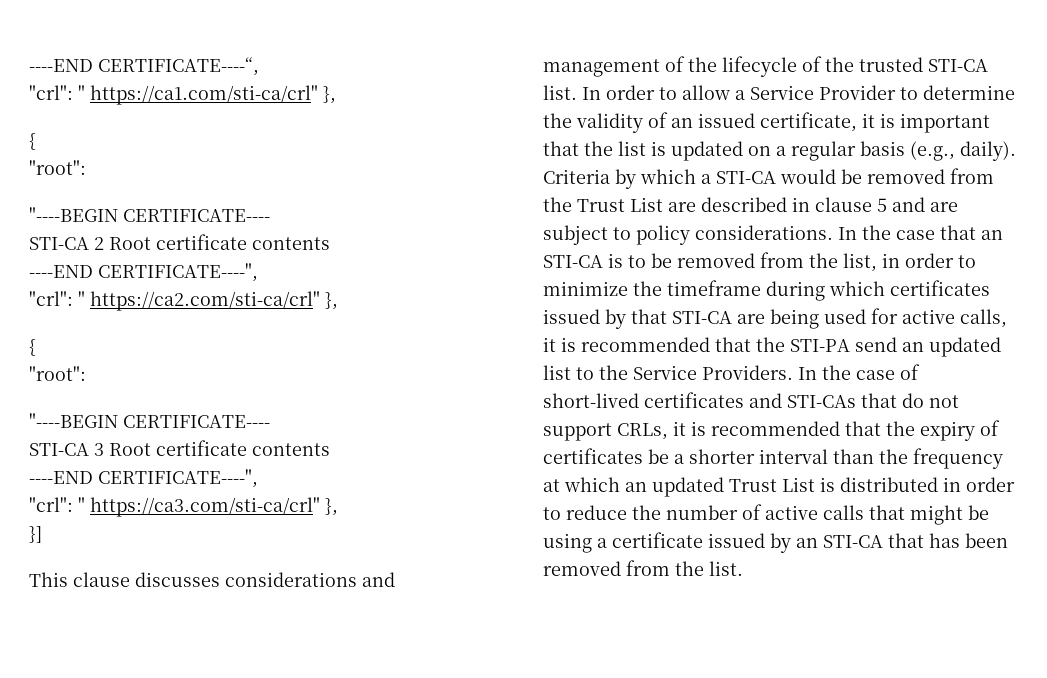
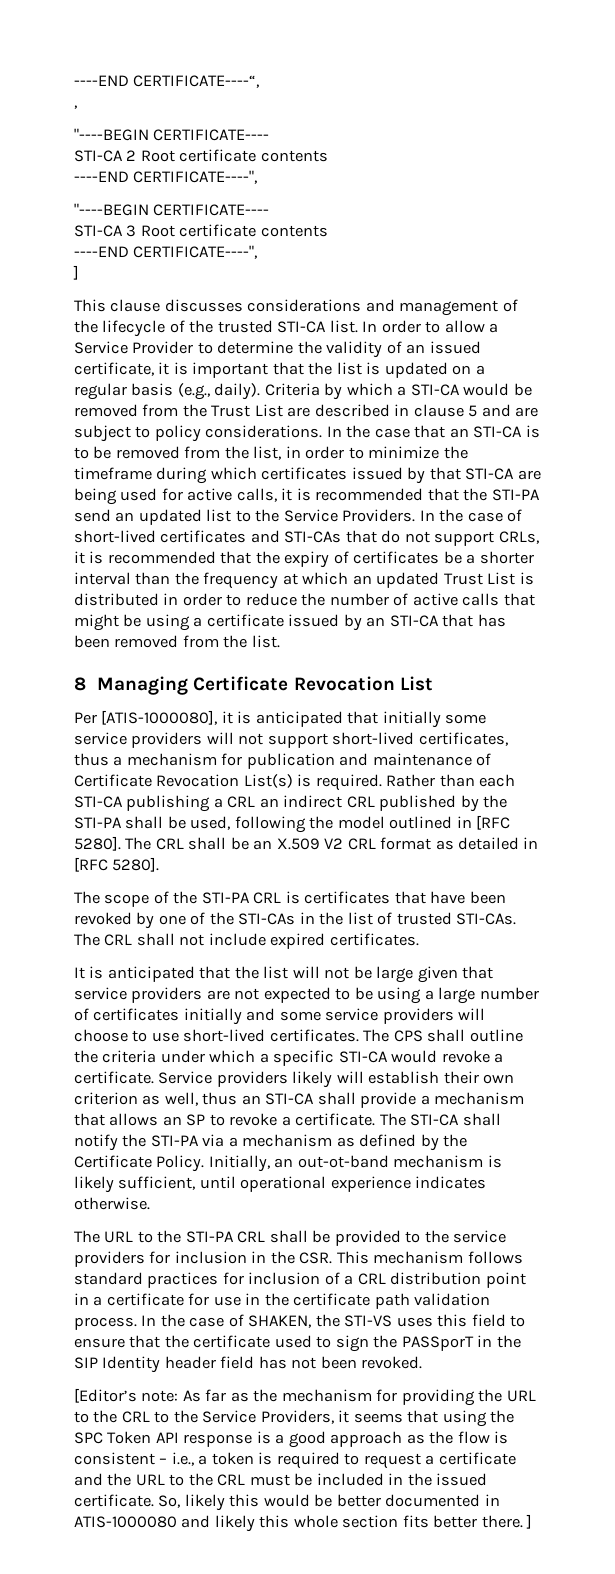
[29,57,259,76] [29,85,336,105] [29,133,36,150] [29,160,86,175] ----END CERTIFICATE----“, // "crl": " https://ca1.com/sti-ca/crl" }, // { // "root": -> [74,75,260,88] [74,105,77,109] ----END CERTIFICATE----“, // ,
[29,291,338,311] [29,339,36,356] [29,366,86,381] // "crl": " https://ca2.com/sti-ca/crl" }, // { // "root": -> (258, 177) none
[29,497,338,517] [29,526,42,543] "crl": " https://ca3.com/sti-ca/crl" }, // }] -> [73,265,79,280] ]
(743, 568) none -> [74,676,433,695] [74,710,487,728] [74,732,508,748] [74,753,492,769] [74,774,516,791] [74,795,508,812] [74,815,511,833] [74,836,539,851] [74,857,160,872] [74,891,506,907] [74,912,517,929] [74,933,419,949] [74,966,494,983] [74,987,539,1004] [74,1008,486,1025] [74,1029,523,1042] [74,1050,504,1066] [74,1071,515,1088] [74,1092,525,1108] [74,1113,501,1126] [74,1134,468,1151] [74,1155,502,1172] [74,1176,487,1193] [74,1197,150,1210] [74,1230,507,1246] [74,1251,523,1267] [74,1272,526,1288] [74,1293,491,1309] [74,1314,526,1330] [74,1335,521,1352] [74,1356,423,1373] [74,1388,536,1406] [74,1410,515,1427] [74,1431,509,1448] [74,1452,516,1469] [74,1473,488,1486] [74,1494,500,1511] [74,1514,533,1532] // 8 Managing Certificate Revocation List // Per [ATIS-1000080], it is anticipated that initially some service providers will not support short-lived certificates, thus a mechanism for publication and maintenance of Certificate Revocation List(s) is required. Rather than each STI-CA publishing a CRL an indirect CRL published by the STI-PA shall be used, following the model outlined in [RFC 5280]. The CRL shall be an X.509 V2 CRL format as detailed in [RFC 5280]. // The scope of the STI-PA CRL is certificates that have been revoked by one of the STI-CAs in the list of trusted STI-CAs. The CRL shall not include expired certificates. // It is anticipated that the list will not be large given that service providers are not expected to be using a large number of certificates initially and some service providers will choose to use short-lived certificates. The CPS shall outline the criteria under which a specific STI-CA would revoke a certificate. Service providers likely will establish their own criterion as well, thus an STI-CA shall provide a mechanism that allows an SP to revoke a certificate. The STI-CA shall notify the STI-PA via a mechanism as defined by the Certificate Policy. Initially, an out-ot-band mechanism is likely sufficient, until operational experience indicates otherwise. // The URL to the STI-PA CRL shall be provided to the service providers for inclusion in the CSR. This mechanism follows standard practices for inclusion of a CRL distribution point in a certificate for use in the certificate path validation process. In the case of SHAKEN, the STI-VS uses this field to ensure that the certificate used to sign the PASSporT in the SIP Identity header field has not been revoked. // [Editor’s note: As far as the mechanism for providing the URL to the CRL to the Service Providers, it seems that using the SPC Token API response is a good approach as the flow is consistent – i.e., a token is required to request a certificate and the URL to the CRL must be included in the issued certificate. So, likely this would be better documented in ATIS-1000080 and likely this whole section fits better there. ]

